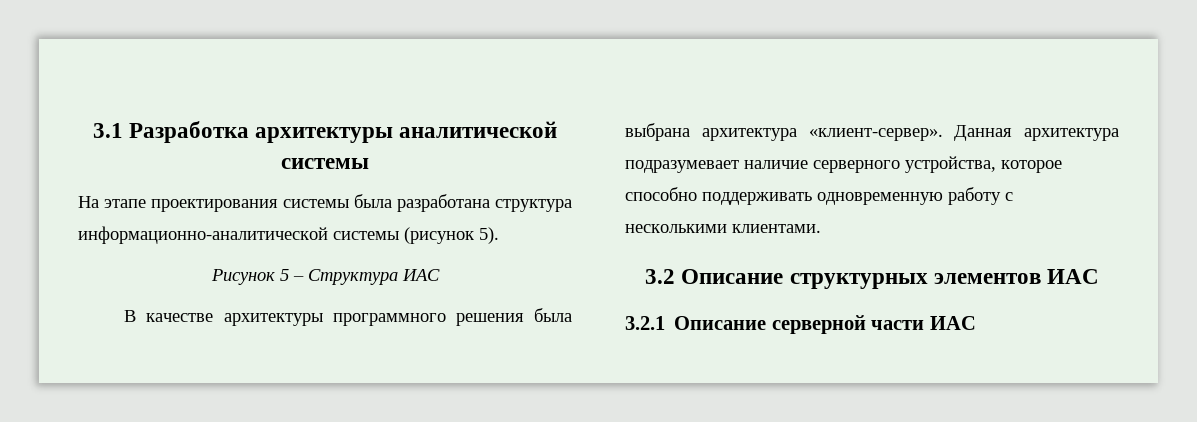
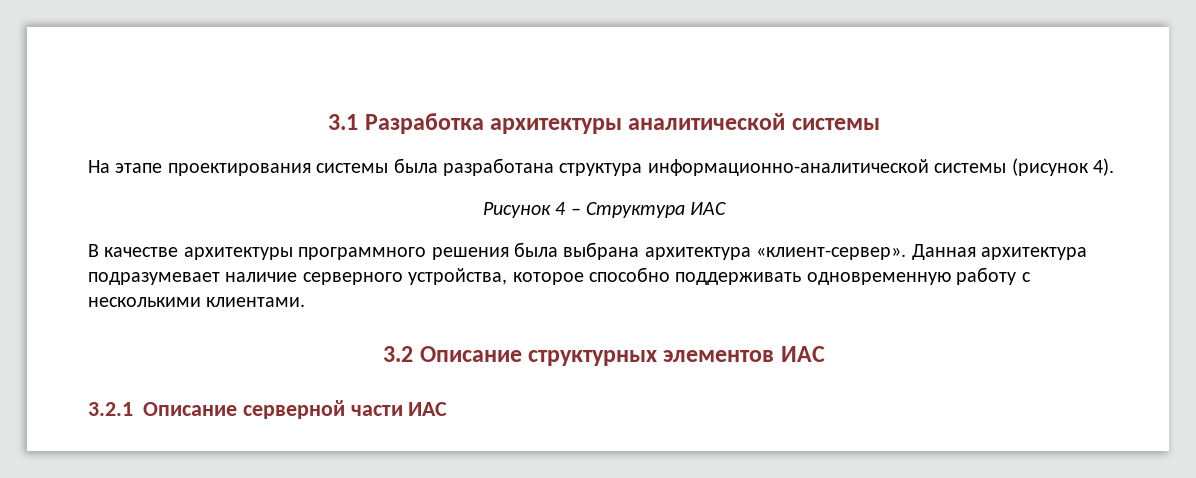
[479,227,499,244] 5). -> [1093,158,1114,176] 4).
[279,269,289,281] 5 -> [555,202,567,215] 4

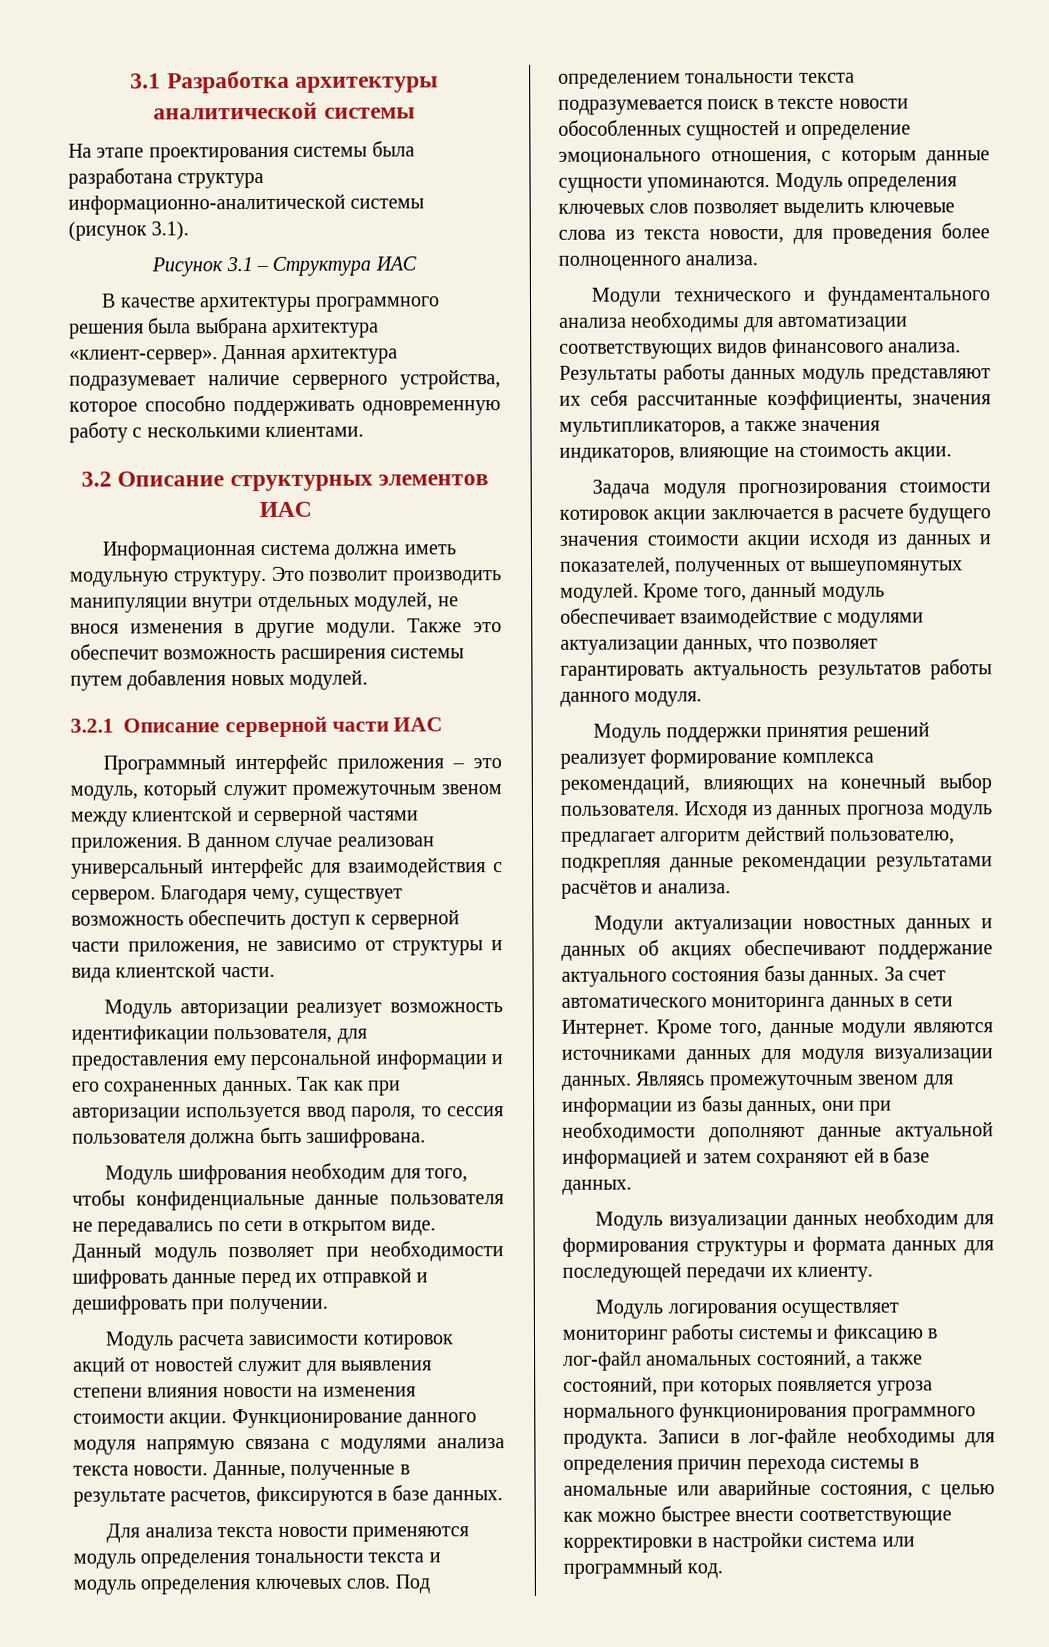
[1093,158,1114,176] 4). -> [151,221,190,241] 3.1).
[555,202,567,215] 4 -> [225,257,253,272] 3.1
(825, 354) none -> [102,541,456,561] [70,566,502,587] [70,591,459,613] [70,618,502,639] [70,643,465,664] [70,669,369,691] // Информационная система должна иметь модульную структуру. Это позволит производить манипуляции внутри отдельных модулей, не внося изменения в другие модули. Также это обеспечит возможность расширения системы путем добавления новых модулей.
(448, 409) none -> [103,753,502,775] [70,780,502,801] [70,805,418,827] [71,833,435,853] [71,857,503,879] [71,885,404,905] [71,908,460,930] [71,940,504,957] [71,962,275,983] [104,999,503,1019] [71,1025,367,1045] [71,1049,503,1071] [71,1076,401,1097] [72,1106,504,1123] [72,1126,427,1149] [105,1162,469,1185] [72,1189,504,1211] [72,1220,437,1237] [72,1240,504,1263] [72,1267,428,1289] [72,1295,328,1315] [105,1331,454,1351] [73,1356,432,1377] [73,1386,416,1398] [73,1408,478,1429] [73,1438,505,1455] [73,1460,410,1481] [73,1484,503,1507] [106,1523,470,1543] [73,1552,441,1569] [73,1574,430,1595] [558,72,855,89] [558,98,909,115] [558,119,912,141] [558,150,990,167] [558,172,958,193] [558,202,955,219] [558,222,990,244] [558,255,759,271] [591,286,991,307] [559,311,909,333] [559,338,962,359] [559,363,991,385] [559,389,991,411] [559,420,881,437] [559,446,952,463] [592,479,991,499] [559,502,991,525] [559,534,991,551] [559,556,964,577] [560,581,885,603] [560,607,925,629] [560,638,879,655] [560,658,992,681] [560,691,703,707] [593,721,930,743] [560,749,874,769] [560,772,992,795] [560,801,992,821] [561,825,956,847] [561,856,993,873] [561,879,731,899] [594,915,993,935] [561,938,993,961] [561,964,946,987] [561,996,953,1013] [561,1019,993,1039] [561,1048,993,1065] [561,1071,954,1091] [562,1095,892,1117] [562,1121,994,1143] [562,1146,931,1169] [562,1179,632,1195] [595,1208,994,1231] [562,1236,994,1257] [562,1262,874,1283] [595,1299,900,1319] [562,1323,937,1345] [563,1349,923,1371] [563,1376,933,1397] [563,1402,976,1423] [563,1426,995,1449] [563,1458,919,1475] [563,1479,995,1501] [563,1505,952,1527] [563,1531,915,1553] [563,1558,724,1579] // Программный интерфейс приложения – это модуль, который служит промежуточным звеном между клиентской и серверной частями приложения. В данном случае реализован универсальный интерфейс для взаимодействия с сервером. Благодаря чему, существует возможность обеспечить доступ к серверной части приложения, не зависимо от структуры и вида клиентской части. // Модуль авторизации реализует возможность идентификации пользователя, для предоставления ему персональной информации и его сохраненных данных. Так как при авторизации используется ввод пароля, то сессия пользователя должна быть зашифрована. // Модуль шифрования необходим для того, чтобы конфиденциальные данные пользователя не передавались по сети в открытом виде. Данный модуль позволяет при необходимости шифровать данные перед их отправкой и дешифровать при получении. // Модуль расчета зависимости котировок акций от новостей служит для выявления степени влияния новости на изменения стоимости акции. Функционирование данного модуля напрямую связана с модулями анализа текста новости. Данные, полученные в результате расчетов, фиксируются в базе данных. // Для анализа текста новости применяются модуль определения тональности текста и модуль определения ключевых слов. Под определением тональности текста подразумевается поиск в тексте новости обособленных сущностей и определение эмоционального отношения, с которым данные сущности упоминаются. Модуль определения ключевых слов позволяет выделить ключевые слова из текста новости, для проведения более полноценного анализа. // Модули технического и фундаментального анализа необходимы для автоматизации соответствующих видов финансового анализа. Результаты работы данных модуль представляют их себя рассчитанные коэффициенты, значения мультипликаторов, а также значения индикаторов, влияющие на стоимость акции. // Задача модуля прогнозирования стоимости котировок акции заключается в расчете будущего значения стоимости акции исходя из данных и показателей, полученных от вышеупомянутых модулей. Кроме того, данный модуль обеспечивает взаимодействие с модулями актуализации данных, что позволяет гарантировать актуальность результатов работы данного модуля. // Модуль поддержки принятия решений реализует формирование комплекса рекомендаций, влияющих на конечный выбор пользователя. Исходя из данных прогноза модуль предлагает алгоритм действий пользователю, подкрепляя данные рекомендации результатами расчётов и анализа. // Модули актуализации новостных данных и данных об акциях обеспечивают поддержание актуального состояния базы данных. За счет автоматического мониторинга данных в сети Интернет. Кроме того, данные модули являются источниками данных для модуля визуализации данных. Являясь промежуточным звеном для информации из базы данных, они при необходимости дополняют данные актуальной информацией и затем сохраняют ей в базе данных. // Модуль визуализации данных необходим для формирования структуры и формата данных для последующей передачи их клиенту. // Модуль логирования осуществляет мониторинг работы системы и фиксацию в лог-файл аномальных состояний, а также состояний, при которых появляется угроза нормального функционирования программного продукта. Записи в лог-файле необходимы для определения причин перехода системы в аномальные или аварийные состояния, с целью как можно быстрее внести соответствующие корректировки в настройки система или программный код.

